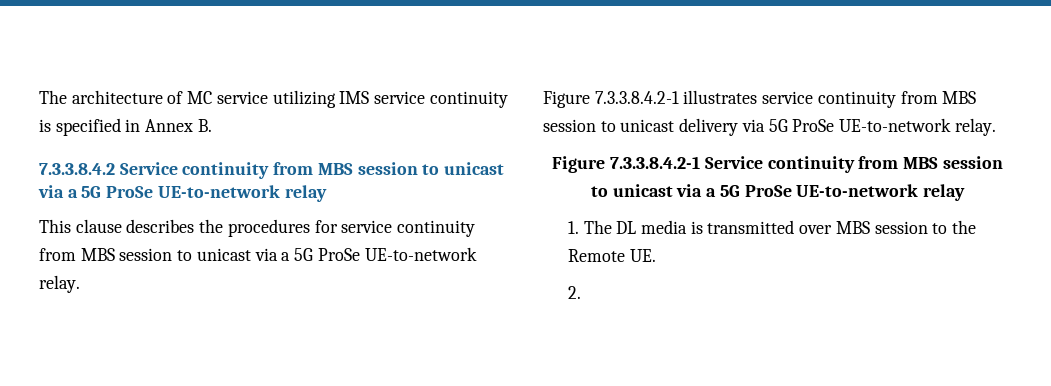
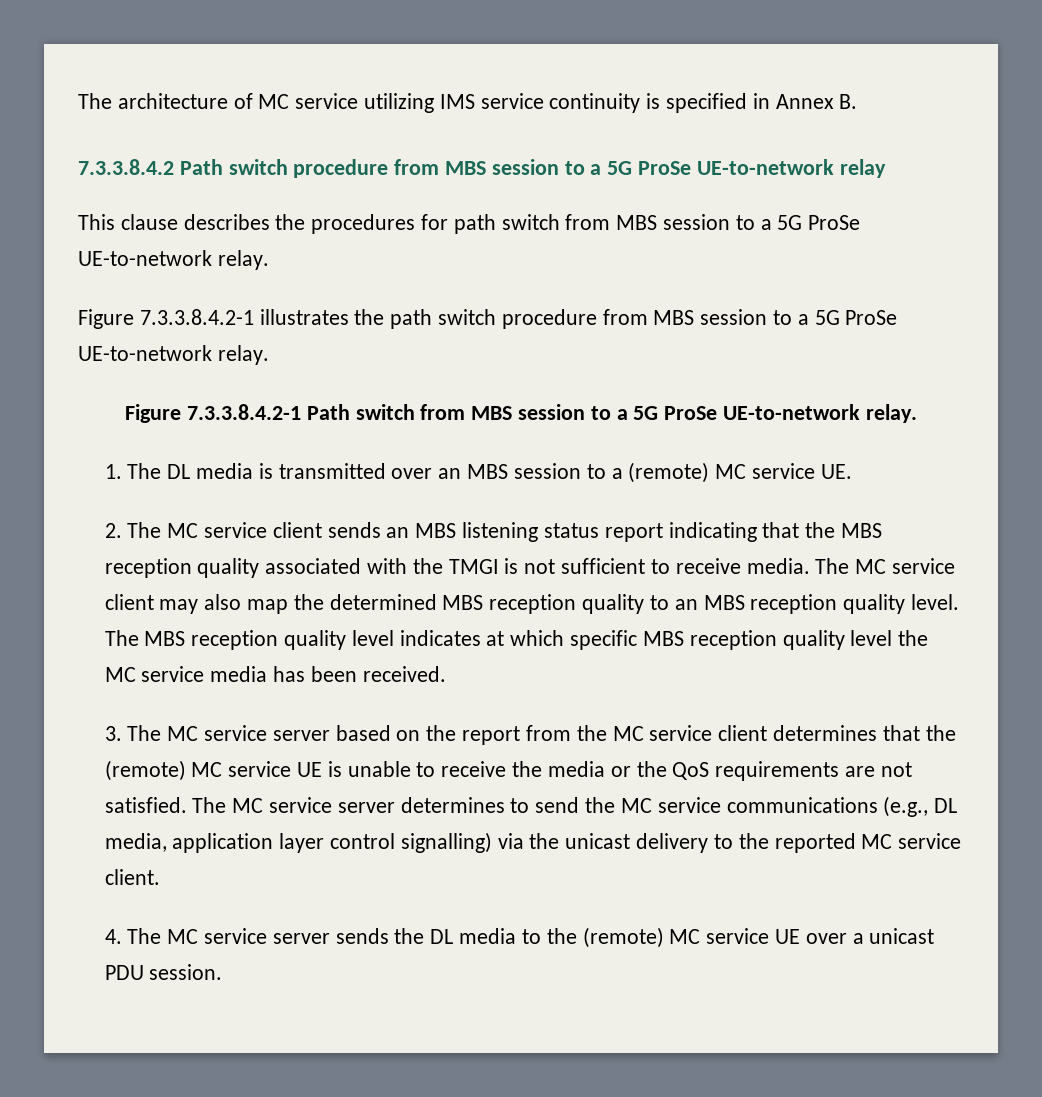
[119,162,505,179] [38,185,64,198] Service continuity from MBS session to unicast via -> [179,159,585,178] Path switch procedure from MBS session to
[341,220,476,237] [39,248,278,261] service continuity from MBS session to unicast via -> [453,214,755,234] path switch from MBS session to
[762,91,977,108] [543,118,996,136] [552,156,1003,173] [590,184,966,201] service continuity from MBS session to unicast delivery via 5G ProSe UE-to-network relay. // Figure 7.3.3.8.4.2-1 Service continuity from MBS session to unicast via a 5G ProSe UE-to-network relay -> [354,309,898,329] [78,345,269,365] [125,404,917,423] the path switch procedure from MBS session to a 5G ProSe UE-to-network relay. // Figure 7.3.3.8.4.2-1 Path switch from MBS session to a 5G ProSe UE-to-network relay.
[835,220,977,234] [567,249,656,262] [567,286,581,299] MBS session to the Remote UE. // 2. -> [438,462,852,483] [104,522,882,542] [104,558,955,578] [104,594,959,614] [104,630,929,650] [104,666,446,682] [104,725,956,745] [104,760,912,781] [104,796,958,817] [104,832,962,853] [104,869,160,885] [104,927,935,948] [104,964,223,980] an MBS session to a (remote) MC service UE. // 2. The MC service client sends an MBS listening status report indicating that the MBS reception quality associated with the TMGI is not sufficient to receive media. The MC service client may also map the determined MBS reception quality to an MBS reception quality level. The MBS reception quality level indicates at which specific MBS reception quality level the MC service media has been received. // 3. The MC service server based on the report from the MC service client determines that the (remote) MC service UE is unable to receive the media or the QoS requirements are not satisfied. The MC service server determines to send the MC service communications (e.g., DL media, application layer control signalling) via the unicast delivery to the reported MC service client. // 4. The MC service server sends the DL media to the (remote) MC service UE over a unicast PDU session.

